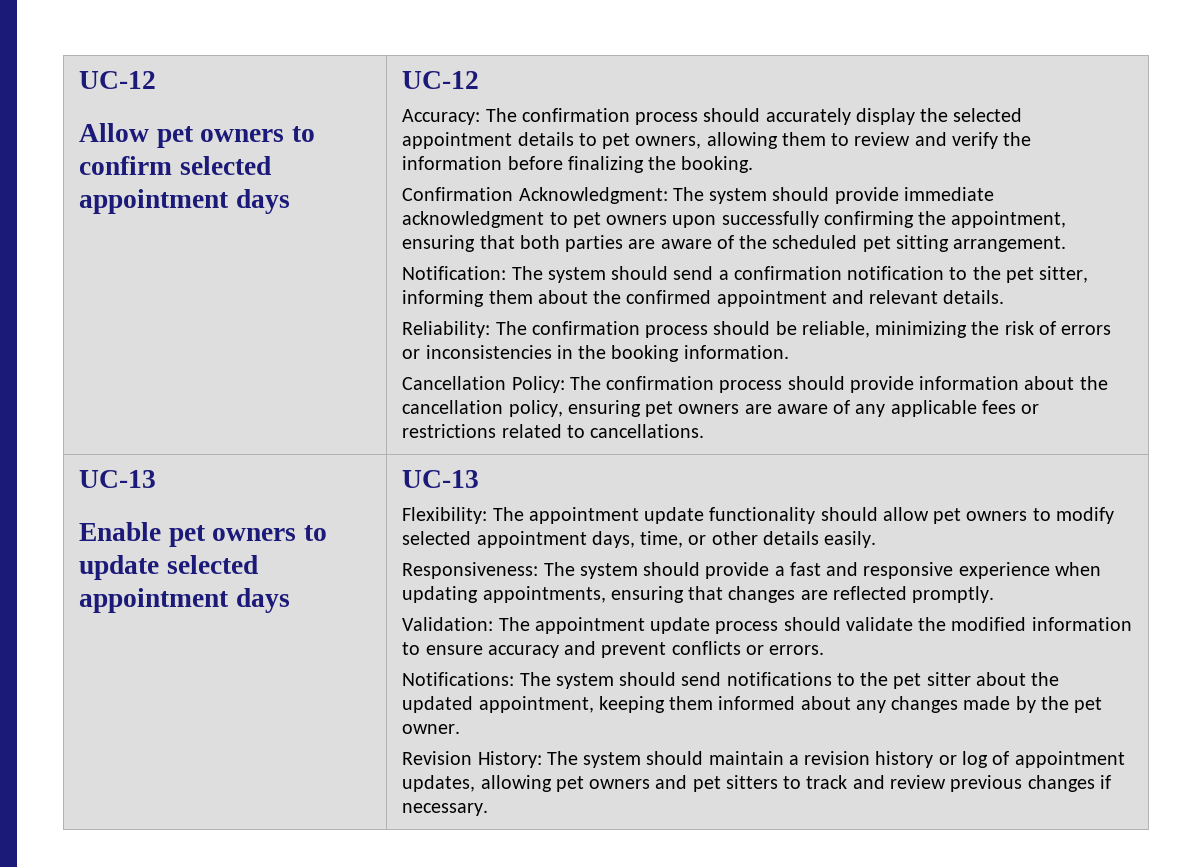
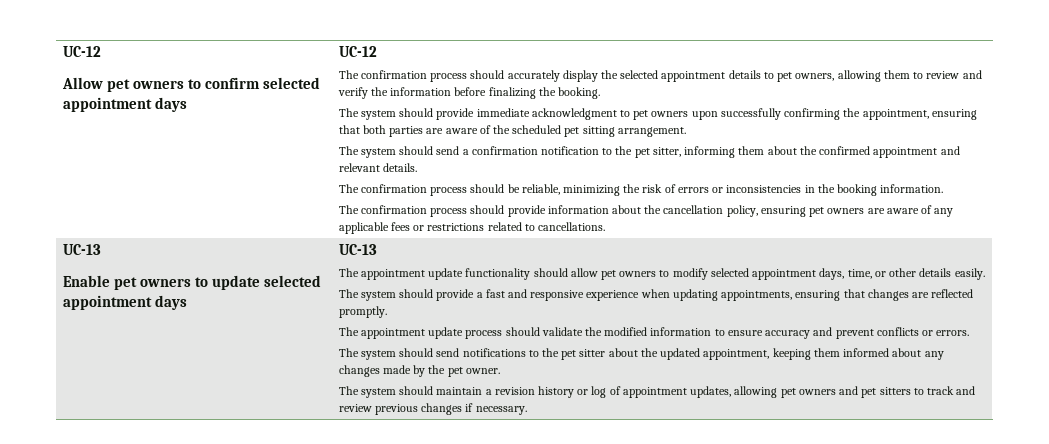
[402,109,481,125] Accuracy: -> (377, 51) none
[402,187,668,204] Confirmation Acknowledgment: -> (601, 93) none
[402,266,507,280] Notification: -> (686, 132) none
[402,321,491,338] Reliability: -> (417, 167) none
[402,376,565,393] Cancellation Policy: -> (944, 188) none
[402,507,488,524] Flexibility: -> (377, 249) none
[402,562,539,579] Responsiveness: -> (985, 274) none
[402,617,494,631] Validation: -> (387, 312) none
[402,672,515,686] Notifications: -> (970, 333) none
[402,751,542,768] Revision History: -> (500, 371) none

